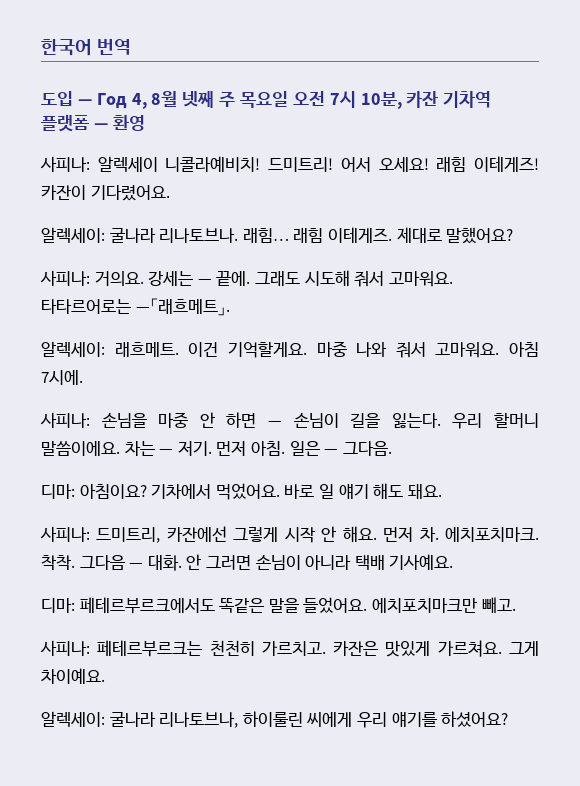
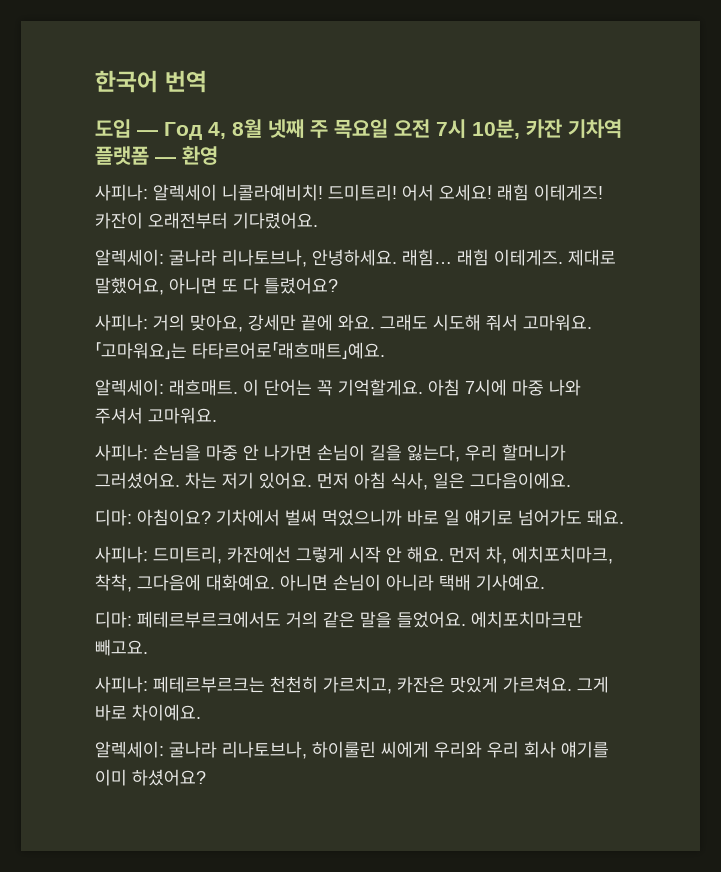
(86, 192) none -> [148,212,228,229] 오래전부터
[159,228,239,243] 리나토브나. -> [222,249,397,267] 리나토브나, 안녕하세요.
[446,227,514,244] [40,270,453,287] [41,298,230,316] [41,341,307,358] 말했어요? // 사피나: 거의요. 강세는 — 끝에. 그래도 시도해 줘서 고마워요. 타타르어로는 —「래흐메트」. // 알렉세이: 래흐메트. 이건 기억할게요. -> [95,277,338,295] [95,314,592,332] [95,342,385,360] [95,379,507,396] 말했어요, 아니면 또 다 틀렸어요? // 사피나: 거의 맞아요, 강세만 끝에 와요. 그래도 시도해 줘서 고마워요.「고마워요」는 타타르어로「래흐매트」예요. // 알렉세이: 래흐매트. 이 단어는 꼭 기억할게요. 아침 7시에
[395,341,539,358] [41,370,83,385] 줘서 고마워요. 아침 7시에. -> [95,407,217,424] 주셔서 고마워요.
[226,412,539,429] [41,441,392,456] [41,483,404,500] 하면 — 손님이 길을 잃는다. 우리 할머니 말씀이에요. 차는 — 저기. 먼저 아침. 일은 — 그다음. // 디마: 아침이요? 기차에서 먹었어요. 바로 일 얘기 해도 -> [264,444,566,462] [95,472,571,490] [95,509,582,526] 나가면 손님이 길을 잃는다, 우리 할머니가 그러셨어요. 차는 저기 있어요. 먼저 아침 식사, 일은 그다음이에요. // 디마: 아침이요? 기차에서 벌써 먹었으니까 바로 일 얘기로 넘어가도
[419,527,540,542] [41,554,251,571] 차. 에치포치마크. 착착. 그다음 — 대화. 안 그러면 -> [486,546,613,564] [95,574,328,592] 차, 에치포치마크, 착착, 그다음에 대화예요. 아니면
[219,598,265,613] 똑같은 -> [286,611,355,628] 거의 같은
[481,597,516,613] 빼고. -> [95,639,148,656] 빼고요.
[261,641,326,656] 가르치고. -> [323,676,392,694] 가르치고,
(539, 648) none -> [95,704,127,721] 바로
[356,712,437,728] 우리 얘기를 -> [434,741,609,758] [95,769,127,786] 우리와 우리 회사 얘기를 이미

